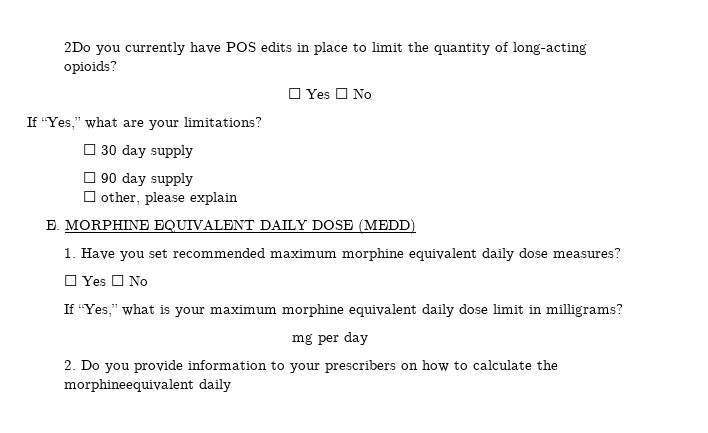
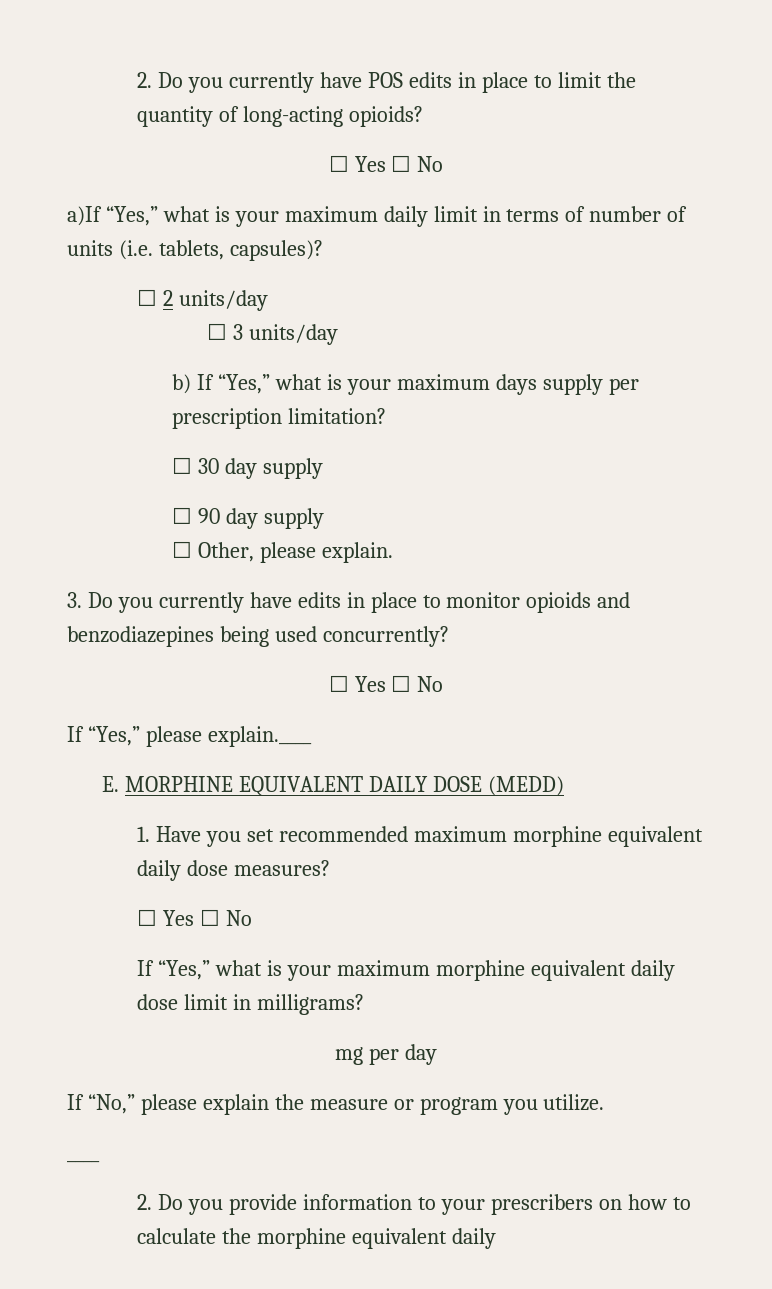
[64,42,92,52] 2Do -> [137,72,184,88] 2. Do
[27,117,262,130] If “Yes,” what are your limitations? -> [67,206,688,227] [67,240,323,261] [137,289,269,311] [207,323,339,345] [172,374,639,395] [172,408,387,429] a)If “Yes,” what is your maximum daily limit in terms of number of units (i.e. tablets, capsules)? // ☐ 2 units/day // ☐ 3 units/day // b) If “Yes,” what is your maximum days supply per prescription limitation?
[100,192,238,205] other, please explain -> [198,542,394,563] [67,592,631,613] [67,626,449,647] [328,675,444,692] [67,726,312,747] Other, please explain. // 3. Do you currently have edits in place to monitor opioids and benzodiazepines being used concurrently? // ☐ Yes ☐ No // If “Yes,” please explain.____
(368, 338) none -> [67,1094,605,1115] [67,1160,100,1163] // If “No,” please explain the measure or program you utilize. // ____
[64,379,195,392] morphineequivalent -> [257,1228,448,1249] morphine equivalent

